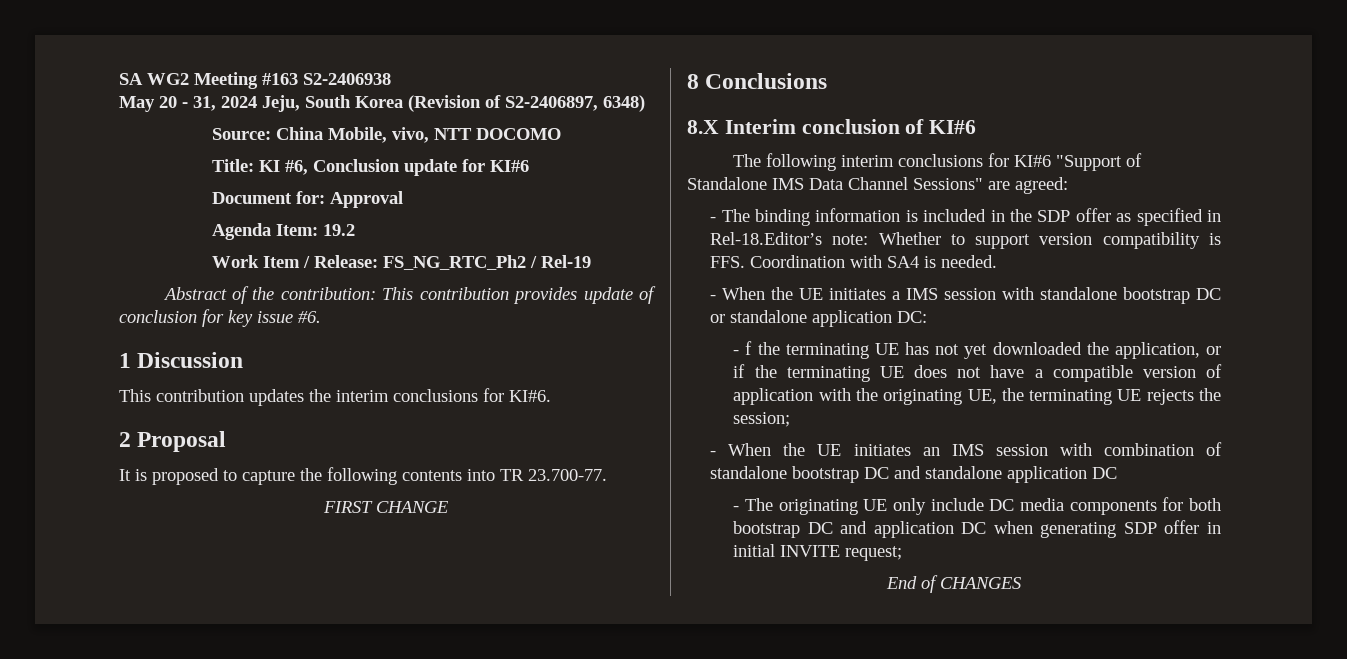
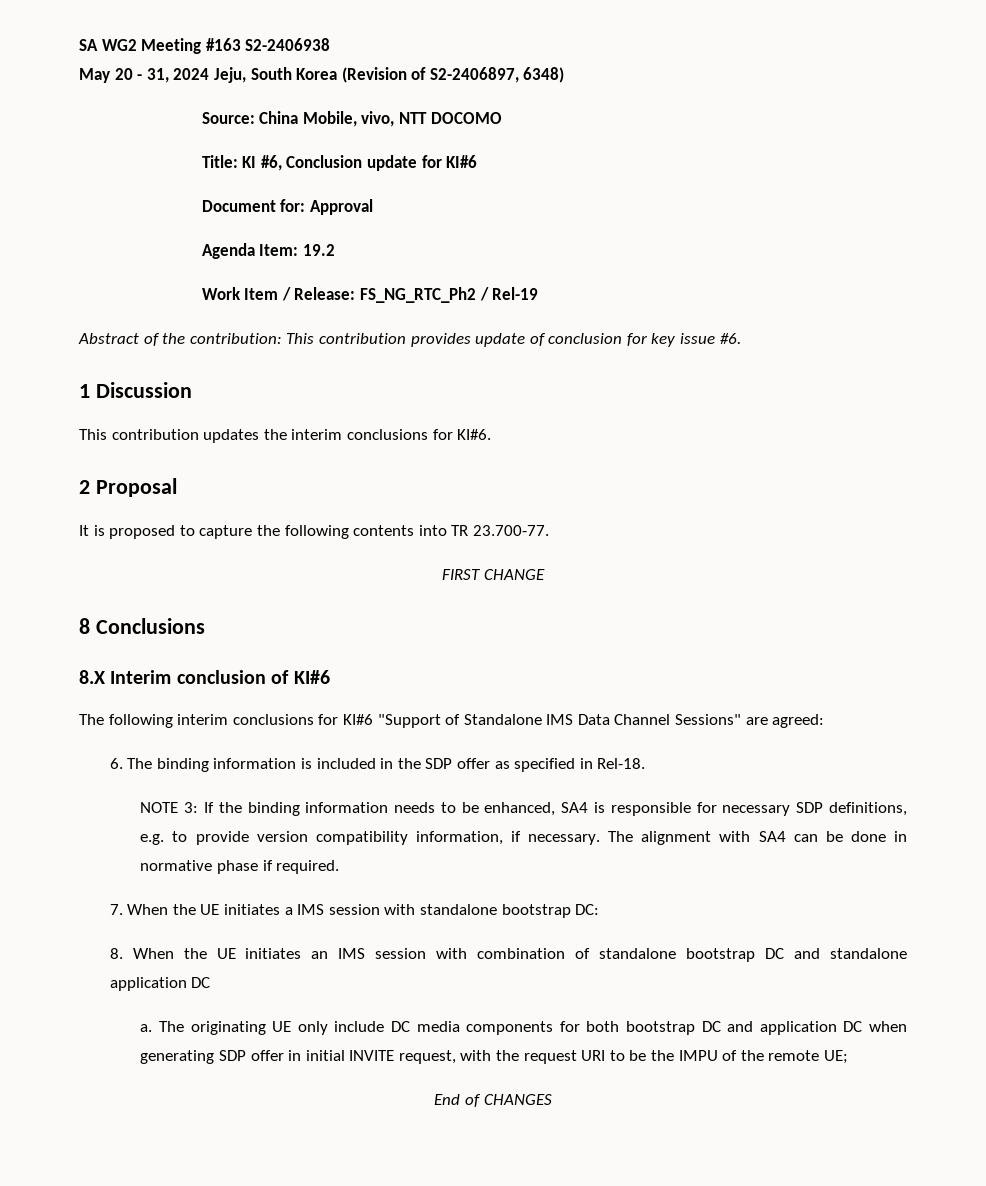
[710,217,717,222] - -> [109,758,123,769] 6.
[710,232,1221,249] [710,255,998,268] [710,295,717,300] Rel-18.Editor’s note: Whether to support version compatibility is FFS. Coordination with SA4 is needed. // - -> [597,758,646,769] [140,802,907,816] [140,831,907,845] [140,860,340,874] [109,904,123,915] Rel-18. // NOTE 3: If the binding information needs to be enhanced, SA4 is responsible for necessary SDP definitions, e.g. to provide version compatibility information, if necessary. The alignment with SA4 can be done in normative phase if required. // 7.
[1196,288,1221,300] [710,310,928,327] [733,341,1221,359] [733,364,1222,382] [733,388,1221,405] [733,412,791,427] [710,451,717,456] DC or standalone application DC: // - f the terminating UE has not yet downloaded the application, or if the terminating UE does not have a compatible version of application with the originating UE, the terminating UE rejects the session; // - -> [575,904,600,915] [109,948,123,959] DC: // 8.
[733,506,740,511] - -> [140,1024,153,1032] a.
[845,546,903,561] request; -> [398,1050,848,1064] request, with the request URI to be the IMPU of the remote UE;

